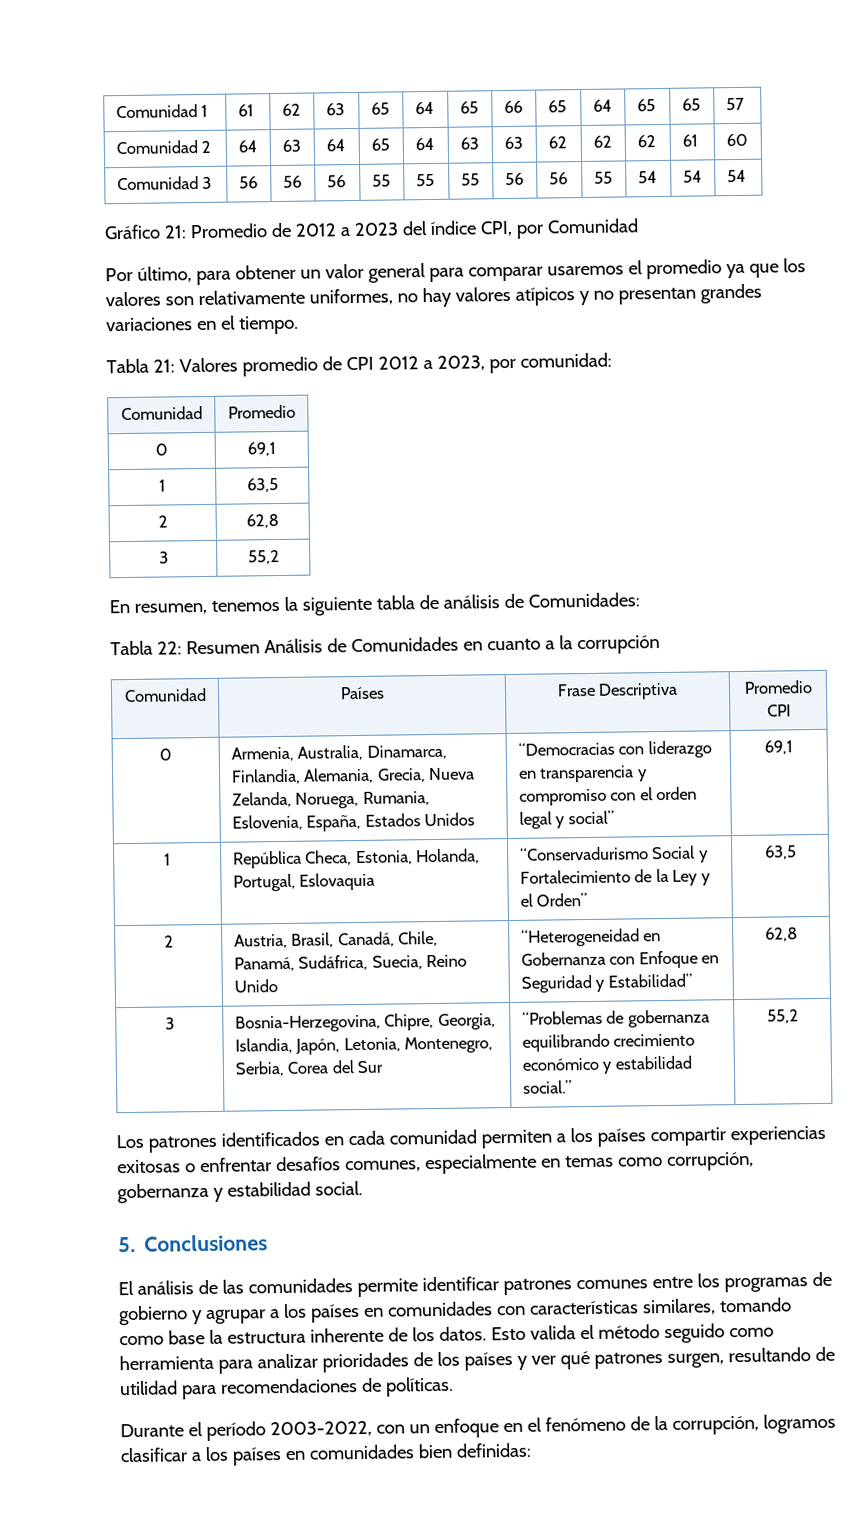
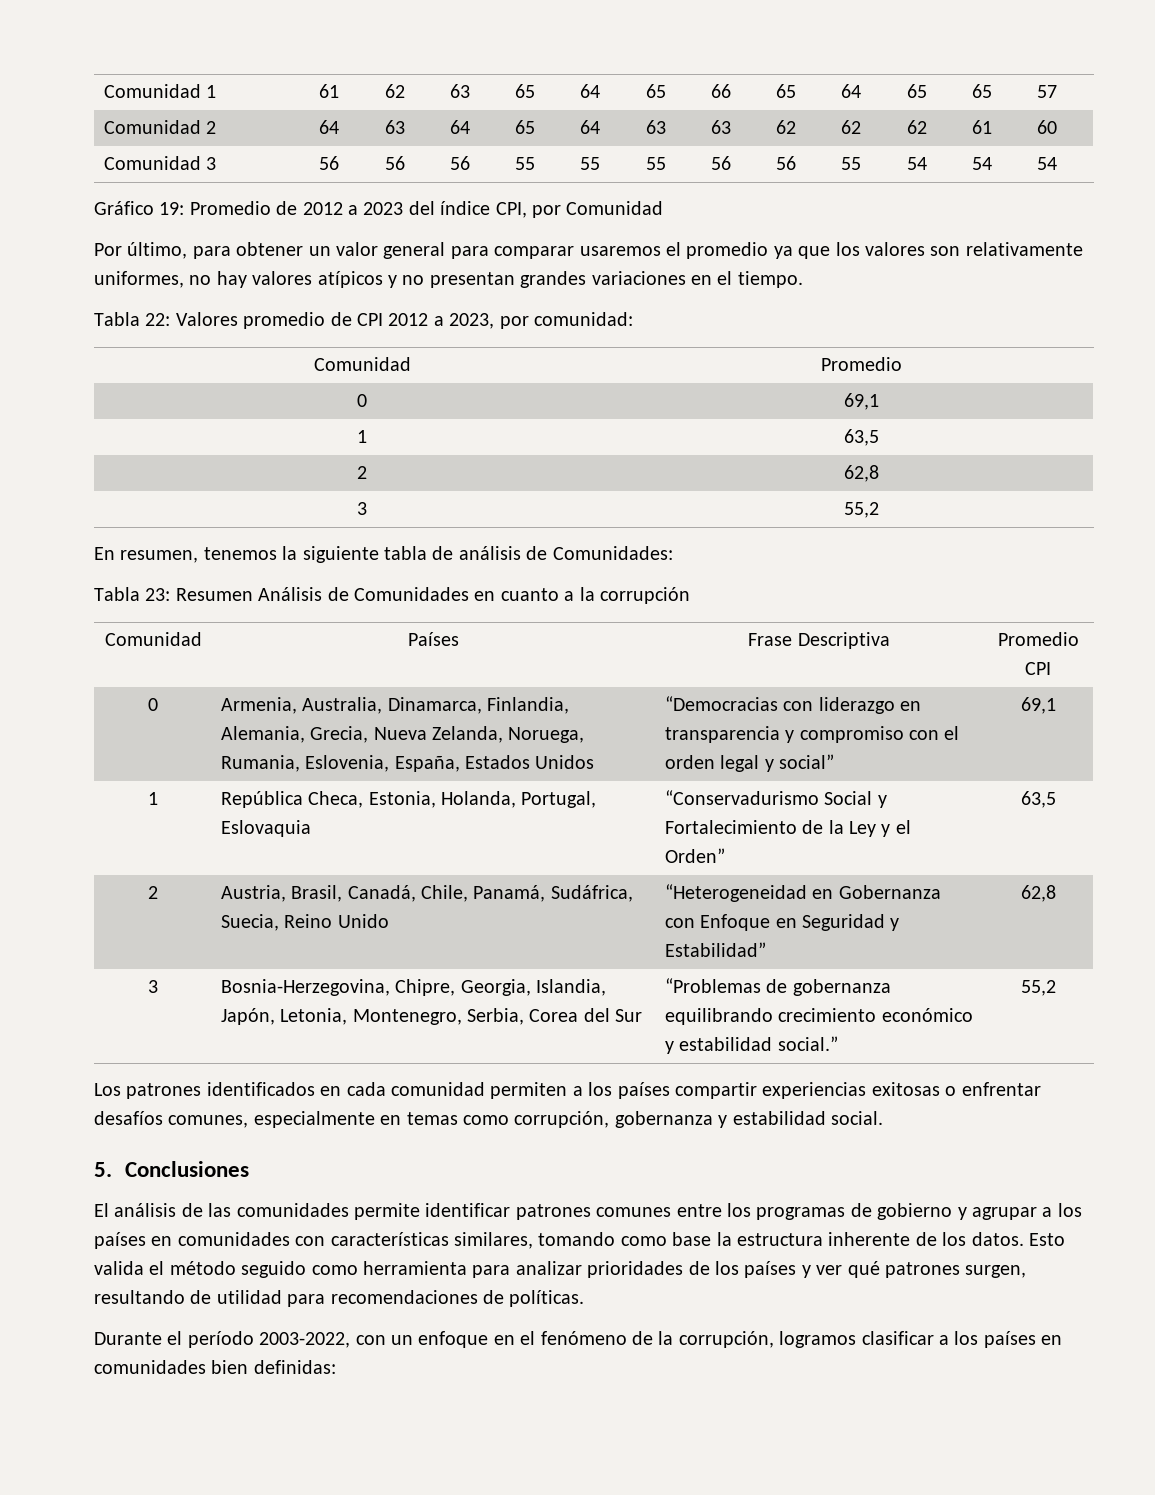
[163,225,187,239] 21: -> [159,202,185,215] 19:
[152,359,175,373] 21: -> [145,313,171,326] 22:
[156,641,182,655] 22: -> [145,588,171,601] 23:

